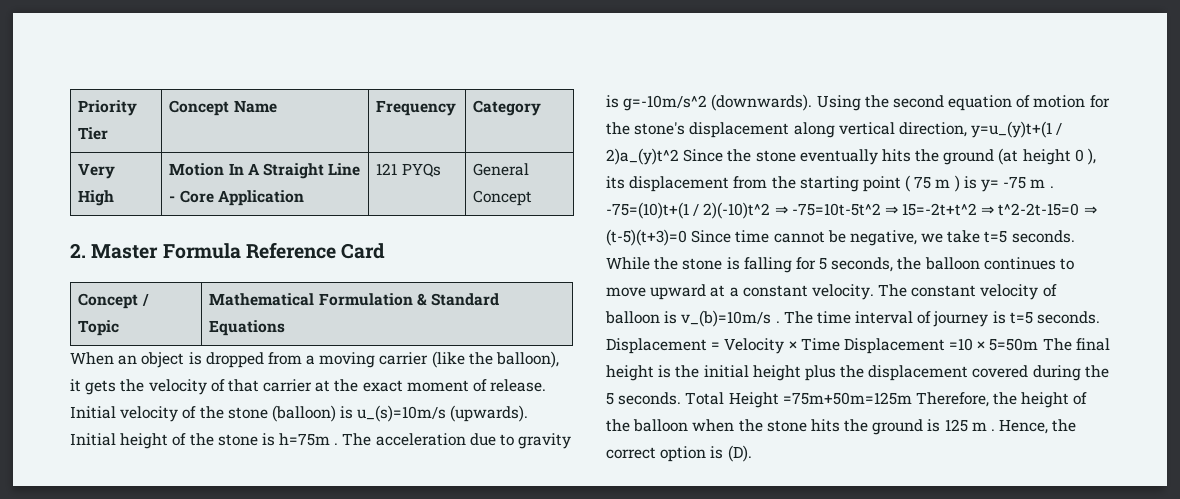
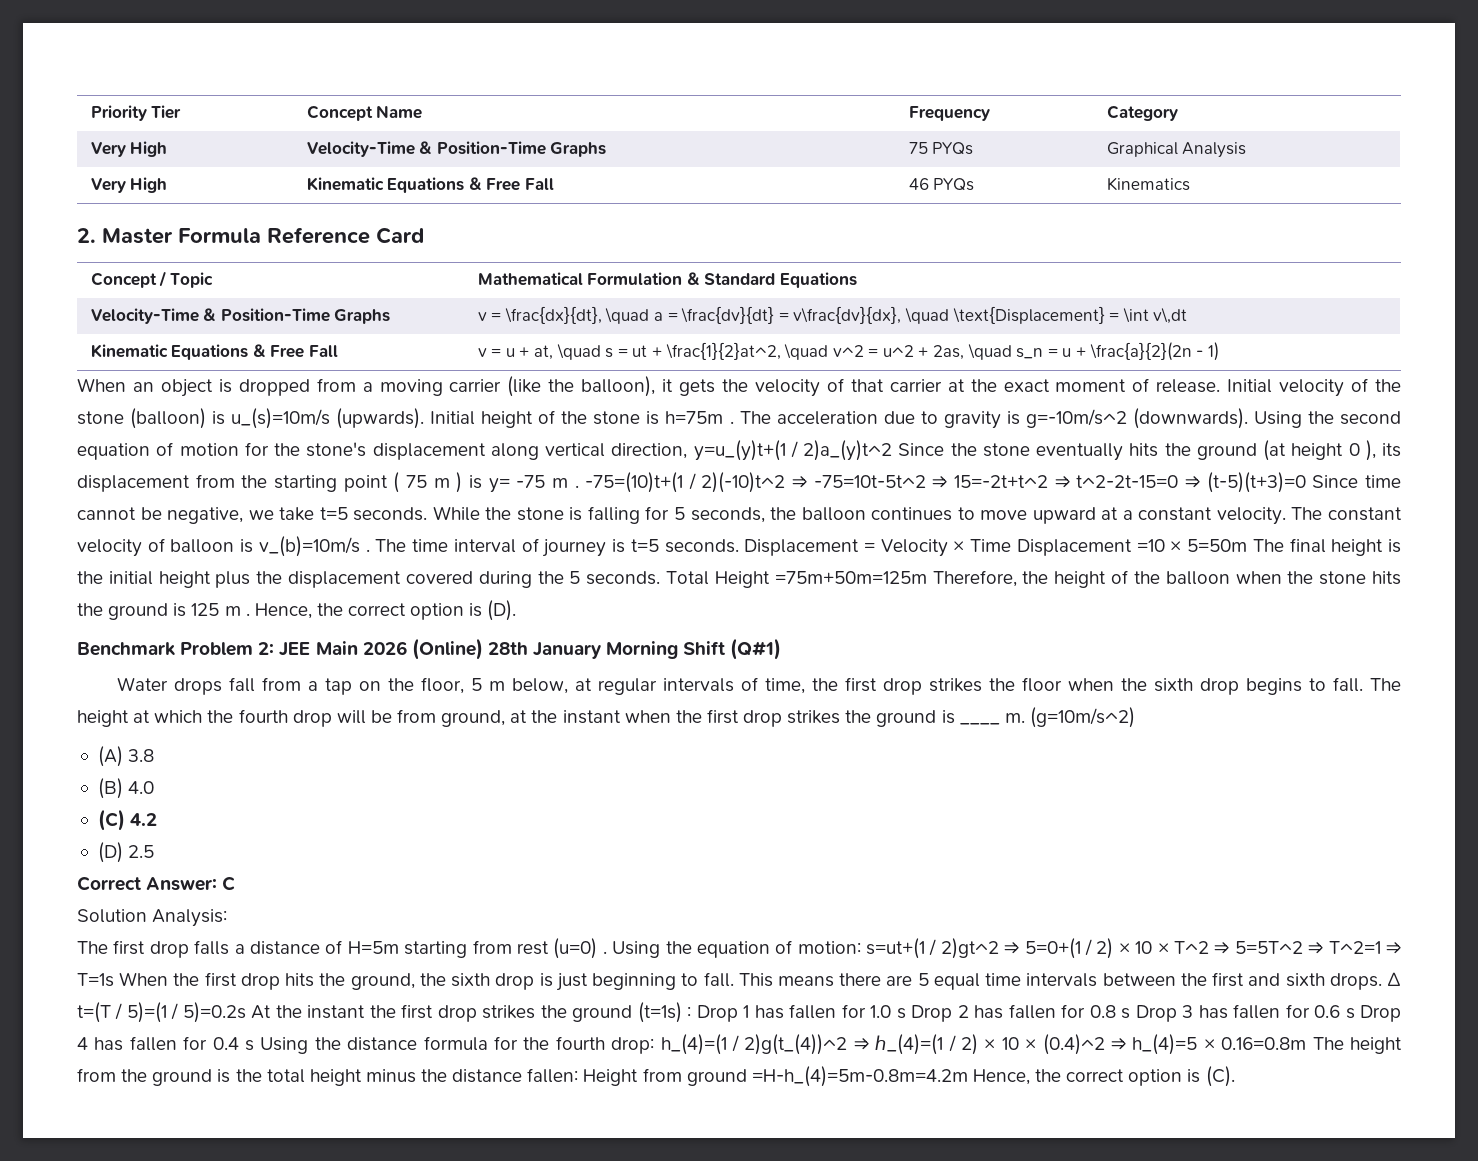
[169,163,361,179] [169,190,304,206] [376,163,441,177] [473,163,530,176] [473,190,533,206] Motion In A Straight Line - Core Application | 121 PYQs | General Concept -> [306,141,607,157] [908,142,974,155] [1106,142,1247,158] [90,177,168,193] [306,177,554,193] [908,178,975,191] [1106,177,1190,191] Velocity-Time & Position-Time Graphs | 75 PYQs | Graphical Analysis // Very High | Kinematic Equations & Free Fall | 46 PYQs | Kinematics
(286, 328) none -> [90,308,391,324] [477,306,1188,324] [90,344,338,360] [477,342,1219,361] // Velocity-Time & Position-Time Graphs | v = \frac{dx}{dt}, \quad a = \frac{dv}{dt} = v\frac{dv}{dx}, \quad \text{Displacement} = \int v\,dt // Kinematic Equations & Free Fall | v = u + at, \quad s = ut + \frac{1}{2}at^2, \quad v^2 = u^2 + 2as, \quad s_n = u + \frac{a}{2}(2n - 1)
(752, 453) none -> [77,638,782,660] [117,677,1401,695] [77,709,1000,727] [1004,707,1135,728] [97,746,155,767] [97,778,155,799] [97,809,158,831] [97,842,155,863] [77,876,236,891] [77,909,228,927] [77,938,1402,959] [77,972,1402,991] [77,1002,1401,1023] [77,1034,1403,1055] [77,1066,1235,1087] // Benchmark Problem 2: JEE Main 2026 (Online) 28th January Morning Shift (Q#1) // Water drops fall from a tap on the floor, 5 m below, at regular intervals of time, the first drop strikes the floor when the sixth drop begins to fall. The height at which the fourth drop will be from ground, at the instant when the first drop strikes the ground is ____ m. (g=10m/s^2) // (A) 3.8 // (B) 4.0 // (C) 4.2 // (D) 2.5 // Correct Answer: C // Solution Analysis: // The first drop falls a distance of H=5m starting from rest (u=0) . Using the equation of motion: s=ut+(1 / 2)gt^2 ⇒ 5=0+(1 / 2) × 10 × T^2 ⇒ 5=5T^2 ⇒ T^2=1 ⇒ T=1s When the first drop hits the ground, the sixth drop is just beginning to fall. This means there are 5 equal time intervals between the first and sixth drops. Δ t=(T / 5)=(1 / 5)=0.2s At the instant the first drop strikes the ground (t=1s) : Drop 1 has fallen for 1.0 s Drop 2 has fallen for 0.8 s Drop 3 has fallen for 0.6 s Drop 4 has fallen for 0.4 s Using the distance formula for the fourth drop: h_(4)=(1 / 2)g(t_(4))^2 ⇒ ℎ_(4)=(1 / 2) × 10 × (0.4)^2 ⇒ h_(4)=5 × 0.16=0.8m The height from the ground is the total height minus the distance fallen: Height from ground =H-h_(4)=5m-0.8m=4.2m Hence, the correct option is (C).

